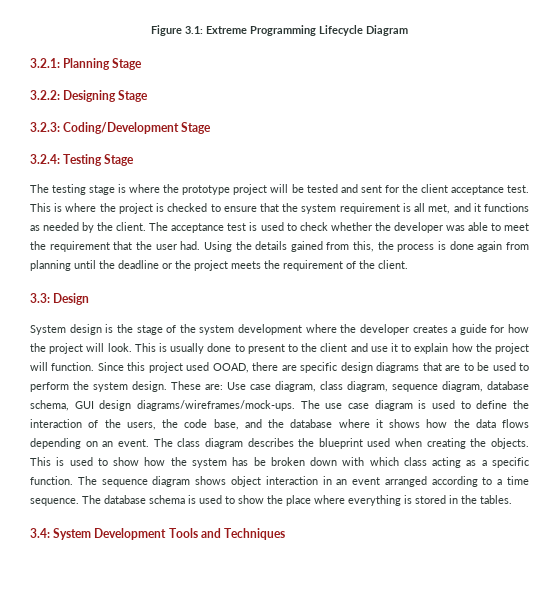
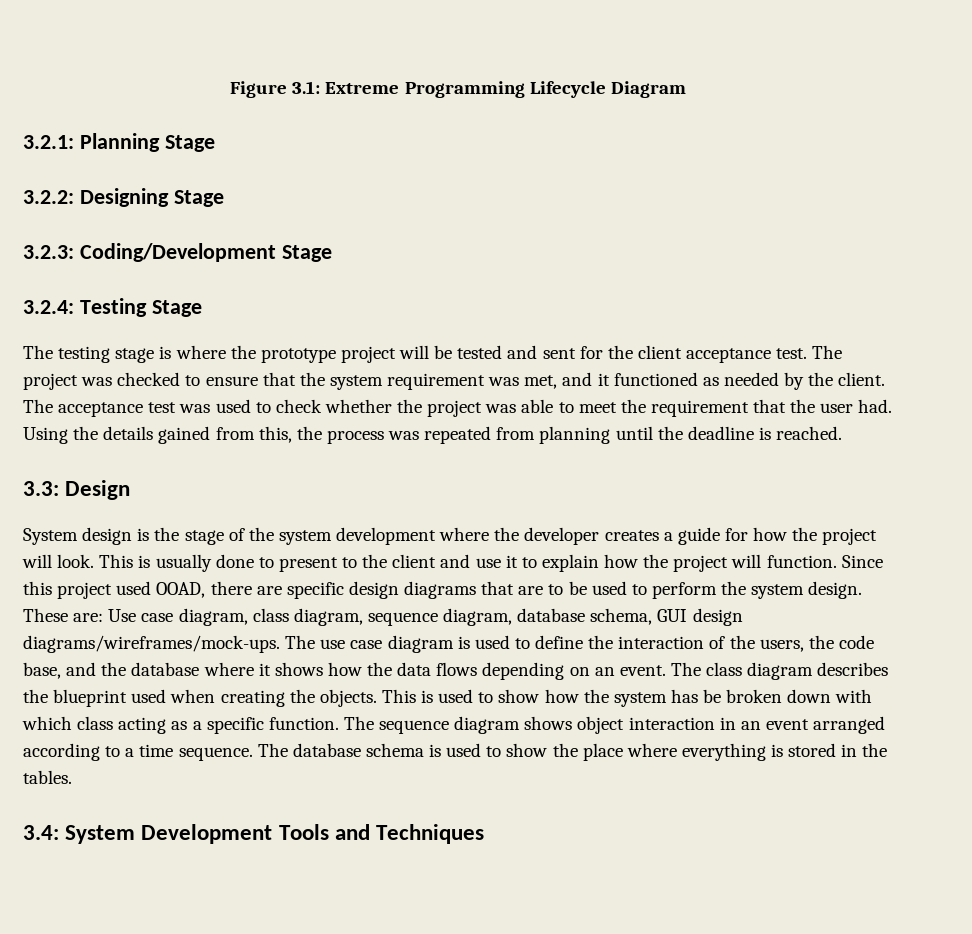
[30,203,165,214] This is where the project is -> [812,345,843,359] [23,373,113,390] The project was
[402,203,426,212] is all -> [488,377,520,386] was
[484,203,530,212] functions -> [613,372,698,386] functioned
[249,222,258,231] is -> [179,404,211,413] was
[393,222,443,233] developer -> [427,400,483,417] project
[438,241,503,252] is done again -> [388,426,492,444] was repeated
[162,260,408,271] or the project meets the requirement of the client. -> [758,426,843,440] is reached.

